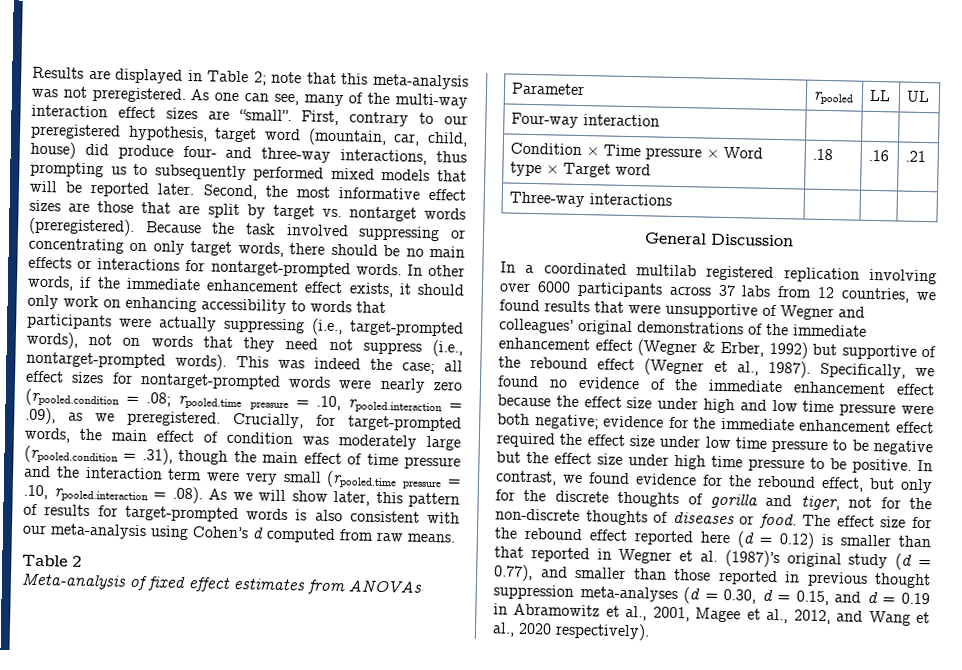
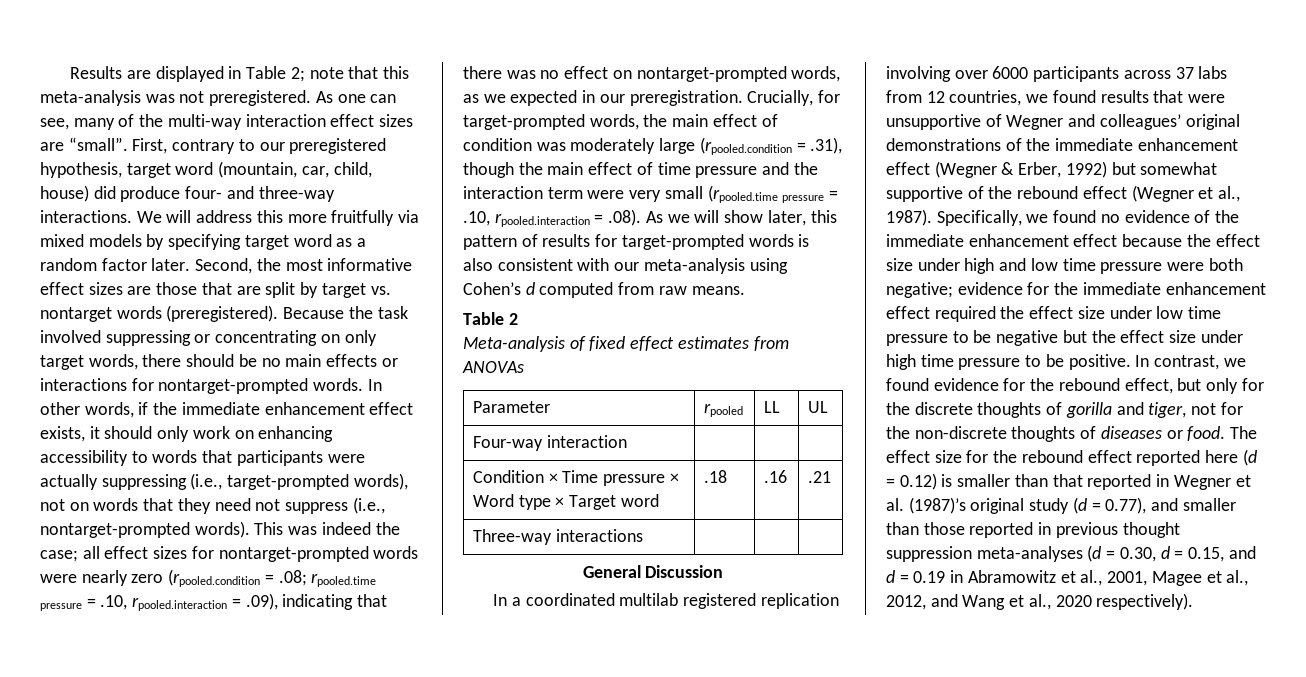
[340,149,467,165] [30,161,467,182] [29,180,151,198] interactions, thus prompting us to subsequently performed mixed models that will be reported -> [40,210,420,226] [40,234,367,250] [40,258,147,271] interactions. We will address this more fruitfully via mixed models by specifying target word as a random factor
[68,410,221,427] as we preregistered. -> [282,594,388,610] [463,66,841,82] [463,90,743,106] indicating that there was no effect on nontarget-prompted words, as we expected in our preregistration.
(837, 349) none -> [1140,162,1218,175] somewhat

